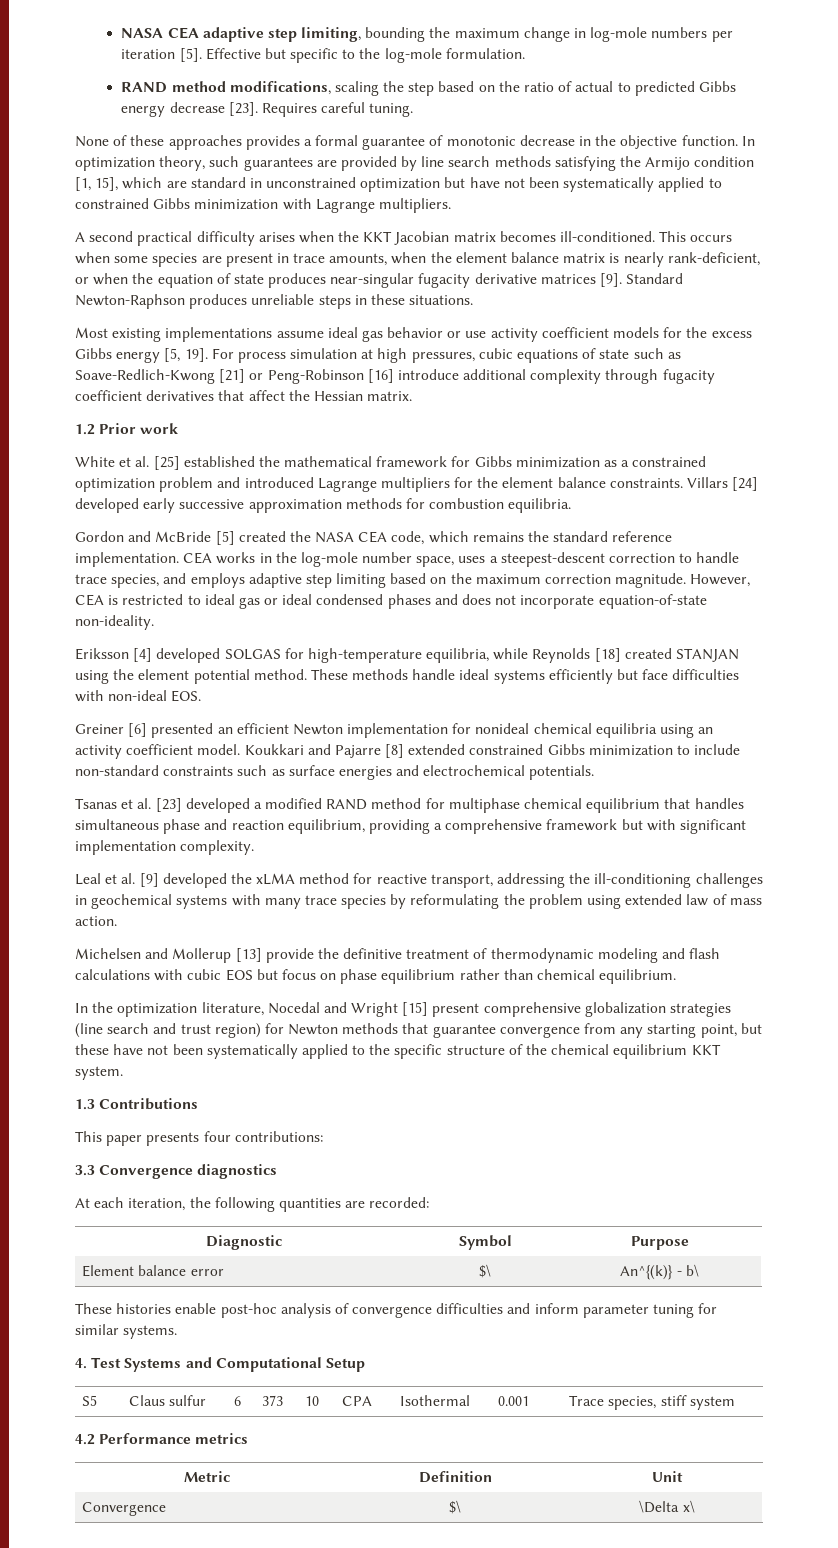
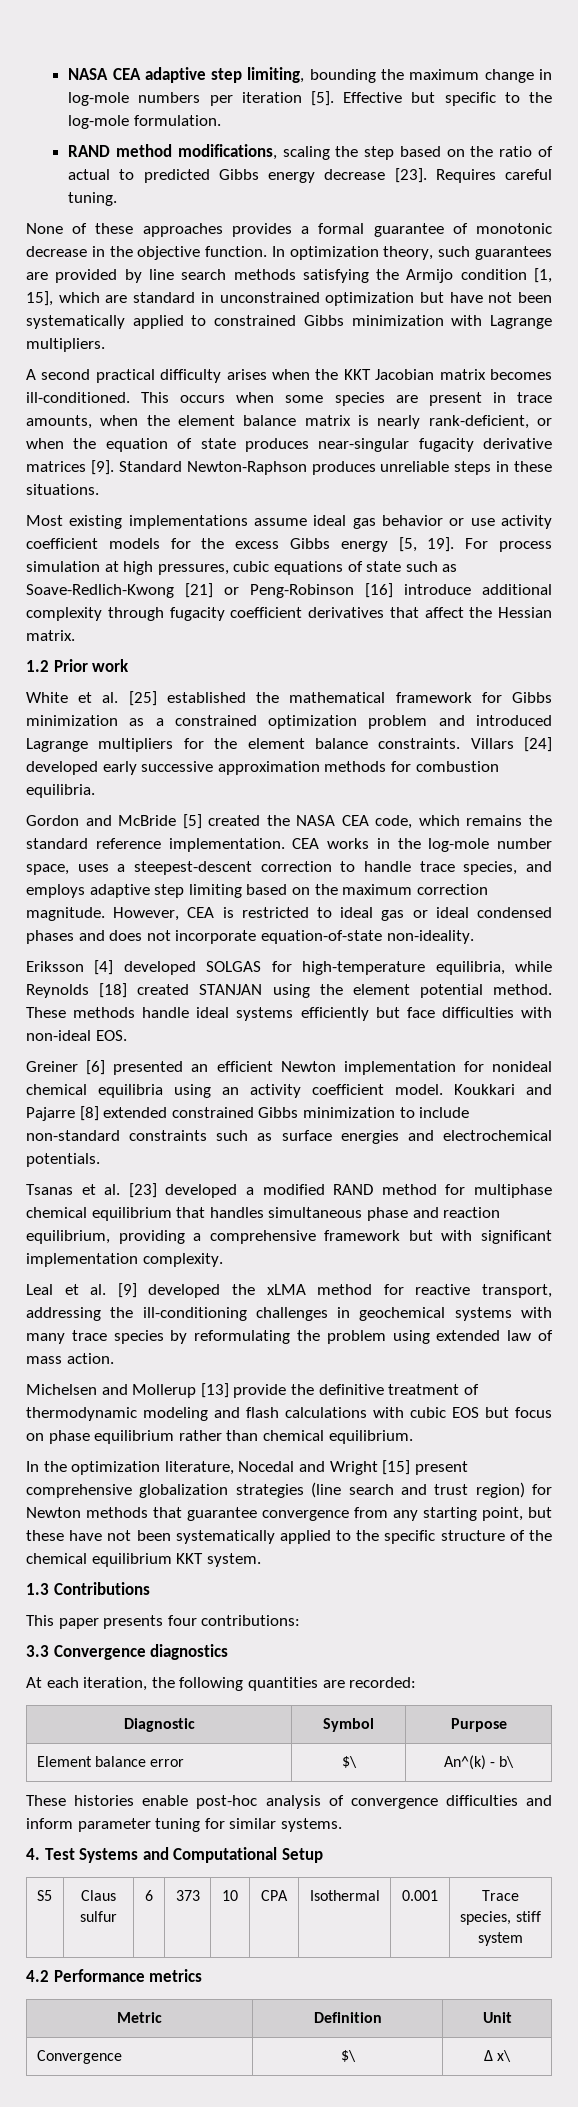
[620,1265,674,1280] An^{(k)} -> [443,1755,486,1770] An^(k)
[639,1500,680,1513] \Delta -> [483,2050,493,2061] Δ

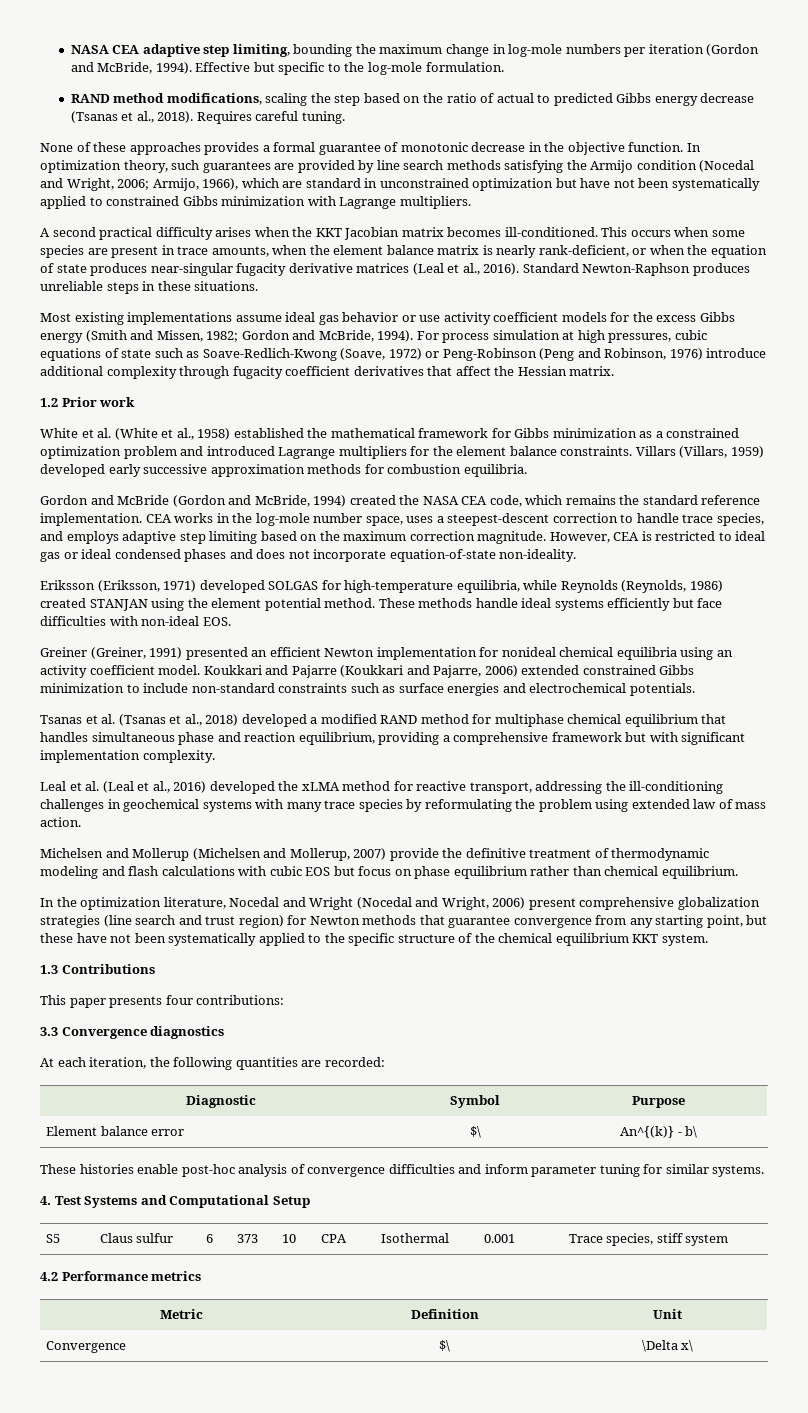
[311,91,335,106] [5]. -> [706,44,760,56] [70,62,192,74] (Gordon and McBride, 1994).
[394,168,427,183] [23]. -> [70,111,194,123] (Tsanas et al., 2018).
[534,268,552,283] [26,291,53,306] [1, 15], -> [699,160,755,172] [40,178,239,191] (Nocedal and Wright, 2006; Armijo, 1966),
[90,460,114,475] [9]. -> [412,263,520,275] (Leal et al., 2016).
[398,537,455,552] [5, 19]. -> [85,330,414,342] (Smith and Missen, 1982; Gordon and McBride, 1994).
[185,583,393,598] [21] or Peng-Robinson [16] -> [340,348,703,361] (Soave, 1972) or Peng-Robinson (Peng and Robinson, 1976)
[128,691,157,706] [25] -> [114,428,231,440] (White et al., 1958)
[524,737,552,752] [24] -> [679,446,764,458] (Villars, 1959)
[182,814,202,829] [5] -> [172,495,347,507] (Gordon and McBride, 1994)
[94,960,114,975] [4] -> [97,580,197,592] (Eriksson, 1971)
[99,983,128,998] [18] -> [621,580,723,593] (Reynolds, 1986)
[86,1060,106,1075] [6] -> [90,647,183,659] (Greiner, 1991)
[79,1106,99,1121] [8] -> [340,665,518,678] (Koukkari and Pajarre, 2006)
[128,1183,157,1198] [23] -> [118,714,239,726] (Tsanas et al., 2018)
[117,1283,137,1298] [9] -> [102,781,207,793] (Leal et al., 2016)
[200,1383,229,1398] [13] -> [192,848,387,861] (Michelsen and Mollerup, 2007)
[382,1460,411,1475] [15] -> [356,897,526,910] (Nocedal and Wright, 2006)
[443,1755,486,1770] An^(k) -> [619,1126,674,1138] An^{(k)}
[483,2050,493,2061] Δ -> [641,1340,678,1352] \Delta

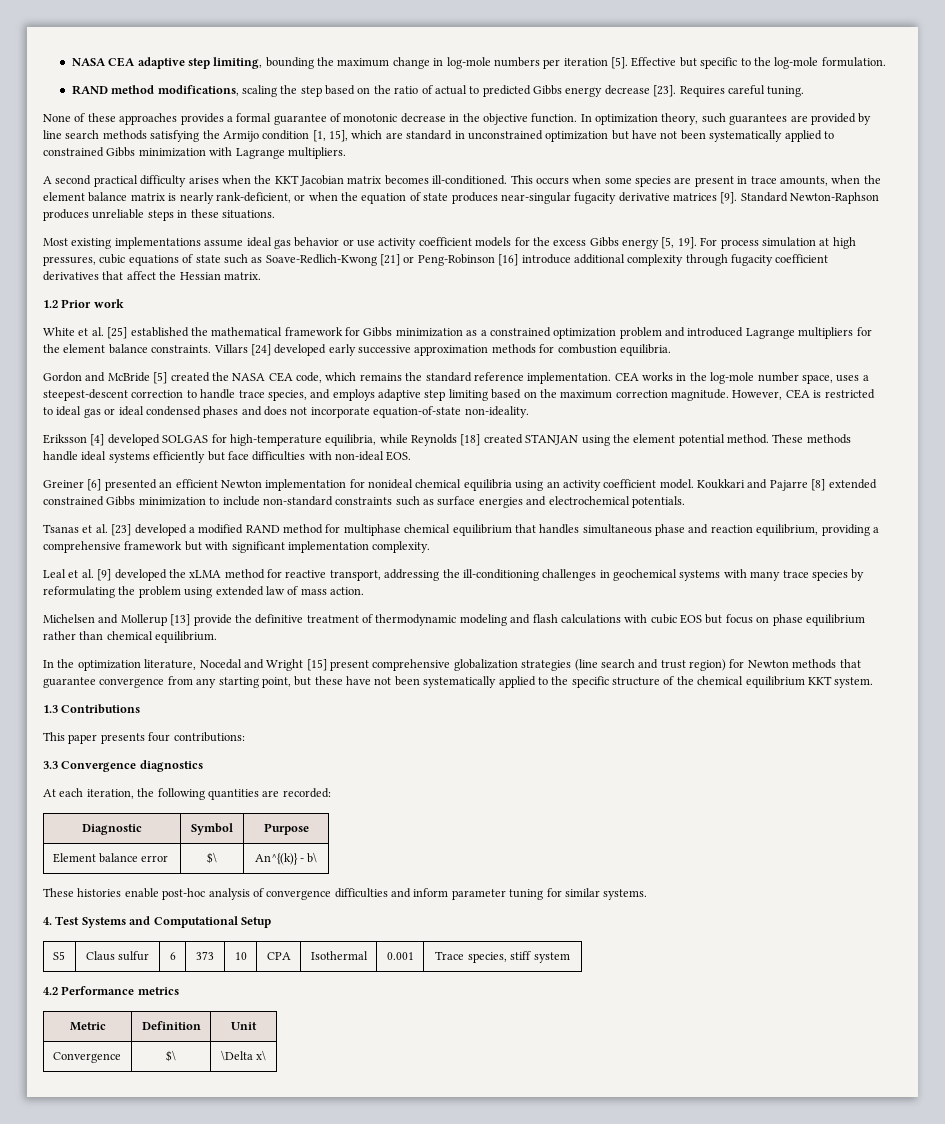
[706,44,760,56] [70,62,192,74] (Gordon and McBride, 1994). -> [610,57,628,69] [5].
[70,111,194,123] (Tsanas et al., 2018). -> [653,85,677,97] [23].
[699,160,755,172] [40,178,239,191] (Nocedal and Wright, 2006; Armijo, 1966), -> [312,130,348,142] [1, 15],
[412,263,520,275] (Leal et al., 2016). -> [720,192,738,204] [9].
[85,330,414,342] (Smith and Missen, 1982; Gordon and McBride, 1994). -> [661,237,697,249] [5, 19].
[340,348,703,361] (Soave, 1972) or Peng-Robinson (Peng and Robinson, 1976) -> [380,254,519,266] [21] or Peng-Robinson [16]
[114,428,231,440] (White et al., 1958) -> [107,327,128,339] [25]
[679,446,764,458] (Villars, 1959) -> [250,344,271,356] [24]
[172,495,347,507] (Gordon and McBride, 1994) -> [153,372,168,384] [5]
[97,580,197,592] (Eriksson, 1971) -> [90,434,105,446] [4]
[621,580,723,593] (Reynolds, 1986) -> [460,434,481,446] [18]
[90,647,183,659] (Greiner, 1991) -> [87,479,102,491] [6]
[340,665,518,678] (Koukkari and Pajarre, 2006) -> [811,479,826,491] [8]
[118,714,239,726] (Tsanas et al., 2018) -> [111,524,132,536] [23]
[102,781,207,793] (Leal et al., 2016) -> [97,569,112,581] [9]
[192,848,387,861] (Michelsen and Mollerup, 2007) -> [170,614,191,626] [13]
[356,897,526,910] (Nocedal and Wright, 2006) -> [306,659,327,671] [15]

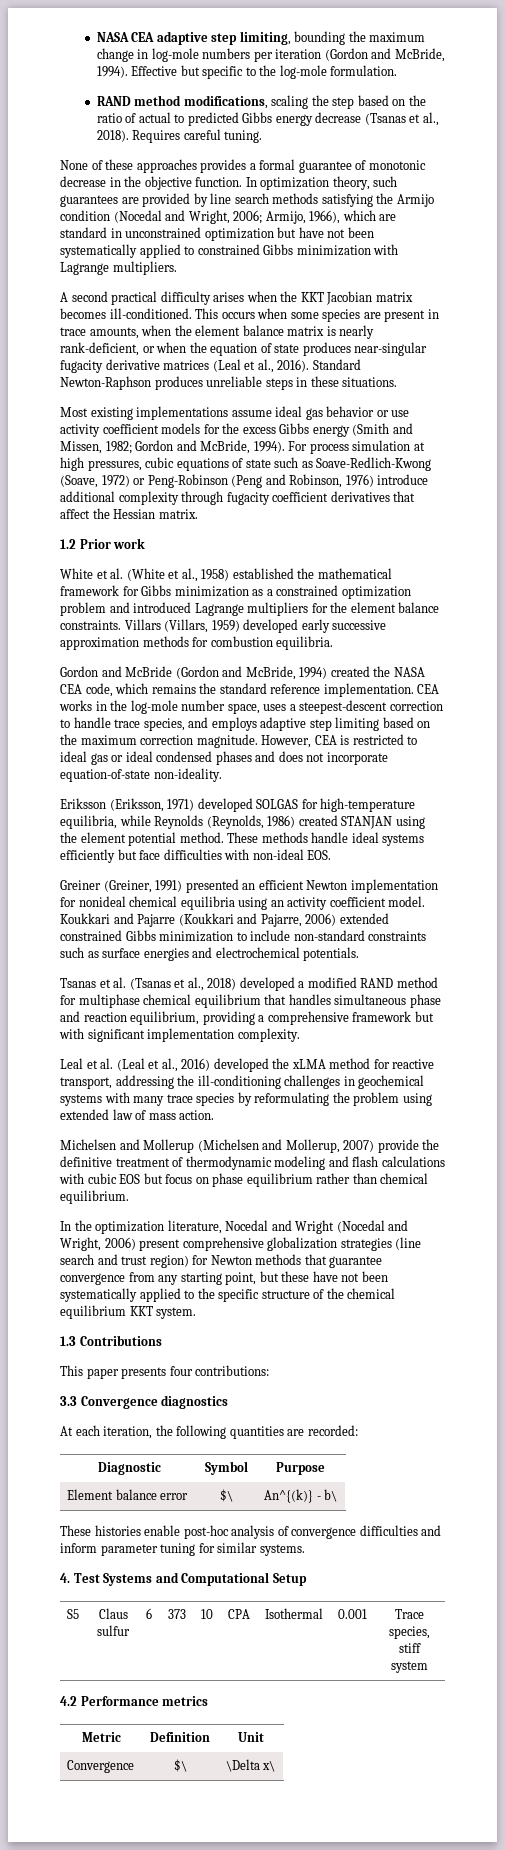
[610,57,628,69] [5]. -> [324,48,445,62] [96,66,128,78] (Gordon and McBride, 1994).
[653,85,677,97] [23]. -> [364,112,439,126] [96,130,129,142] (Tsanas et al., 2018).
[312,130,348,142] [1, 15], -> [113,210,341,224] (Nocedal and Wright, 2006; Armijo, 1966),
[720,192,738,204] [9]. -> [212,359,310,373] (Leal et al., 2016).
[661,237,697,249] [5, 19]. -> [352,423,413,436] [60,440,285,454] (Smith and Missen, 1982; Gordon and McBride, 1994).
[380,254,519,266] [21] or Peng-Robinson [16] -> [60,474,374,488] (Soave, 1972) or Peng-Robinson (Peng and Robinson, 1976)
[107,327,128,339] [25] -> [126,568,230,582] (White et al., 1958)
[250,344,271,356] [24] -> [164,619,240,633] (Villars, 1959)
[153,372,168,384] [5] -> [175,666,328,680] (Gordon and McBride, 1994)
[90,434,105,446] [4] -> [109,798,195,812] (Eriksson, 1971)
[460,434,481,446] [18] -> [206,815,296,829] (Reynolds, 1986)
[87,479,102,491] [6] -> [103,880,183,893] (Greiner, 1991)
[811,479,826,491] [8] -> [178,913,337,927] (Koukkari and Pajarre, 2006)
[111,524,132,536] [23] -> [129,977,237,991] (Tsanas et al., 2018)
[97,569,112,581] [9] -> [116,1058,211,1072] (Leal et al., 2016)
[170,614,191,626] [13] -> [197,1139,375,1153] (Michelsen and Mollerup, 2007)
[306,659,327,671] [15] -> [336,1220,409,1233] [60,1237,136,1251] (Nocedal and Wright, 2006)

